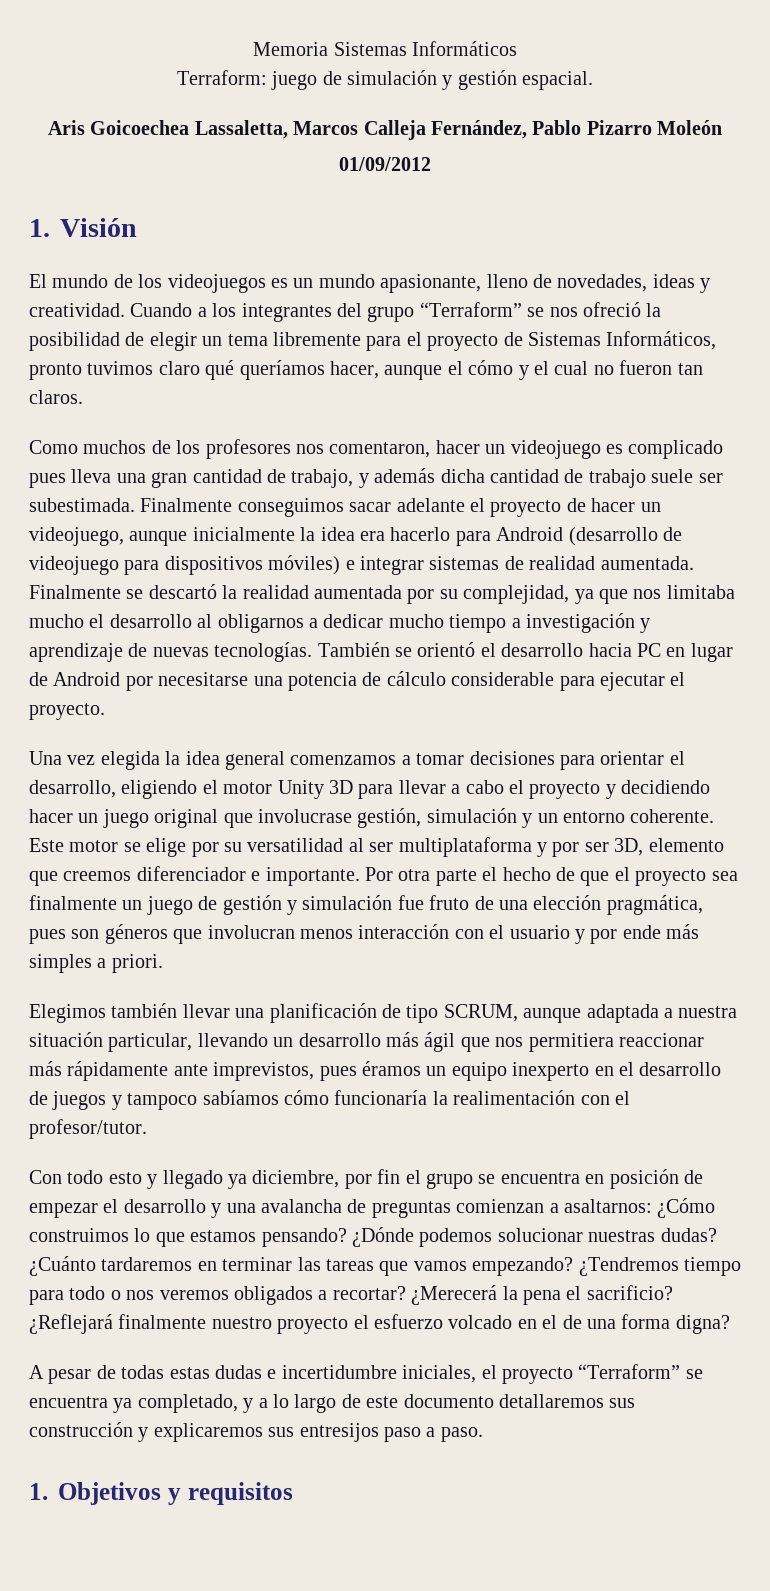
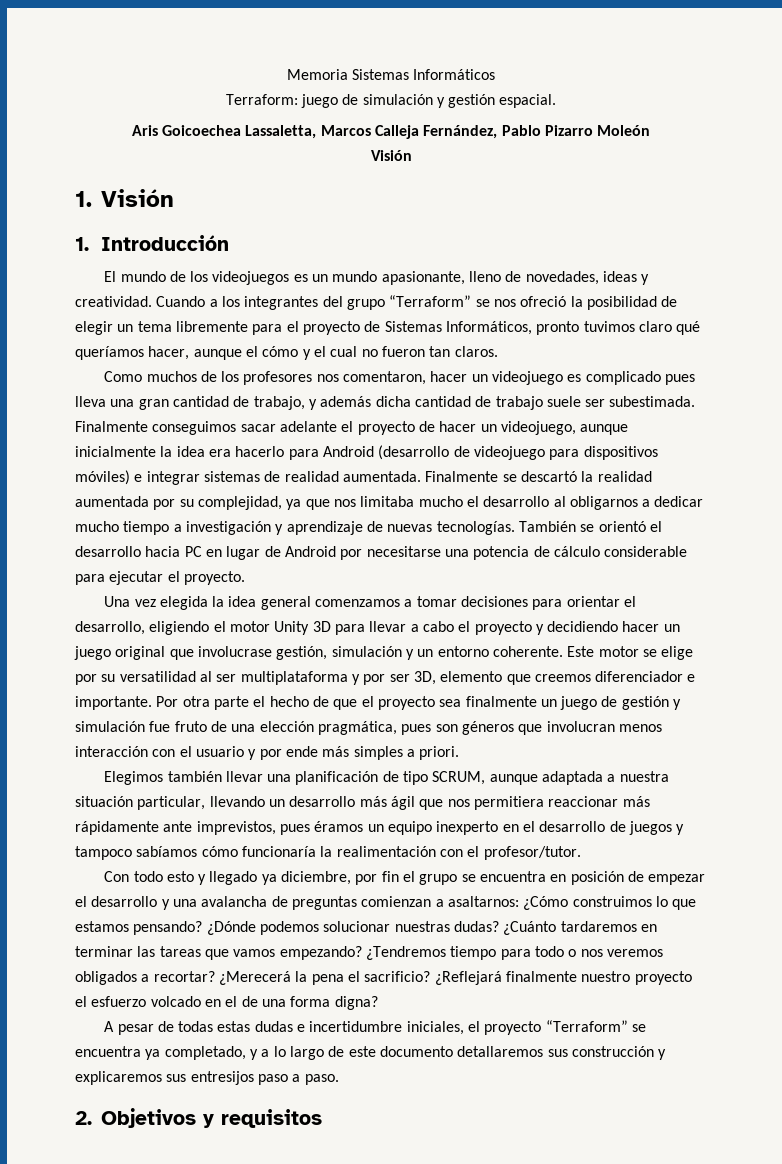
[339,157,431,171] 01/09/2012 -> [370,150,412,161] Visión
(137, 227) none -> [75,235,230,251] // 1. Introducción
[29,1483,48,1500] 1. -> [75,1111,92,1125] 2.

